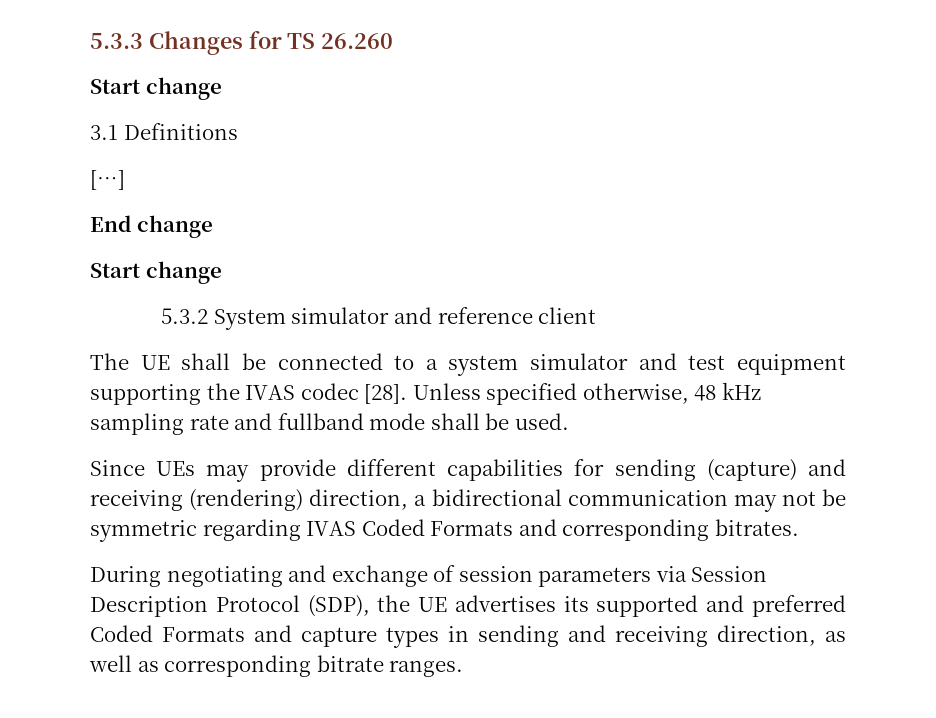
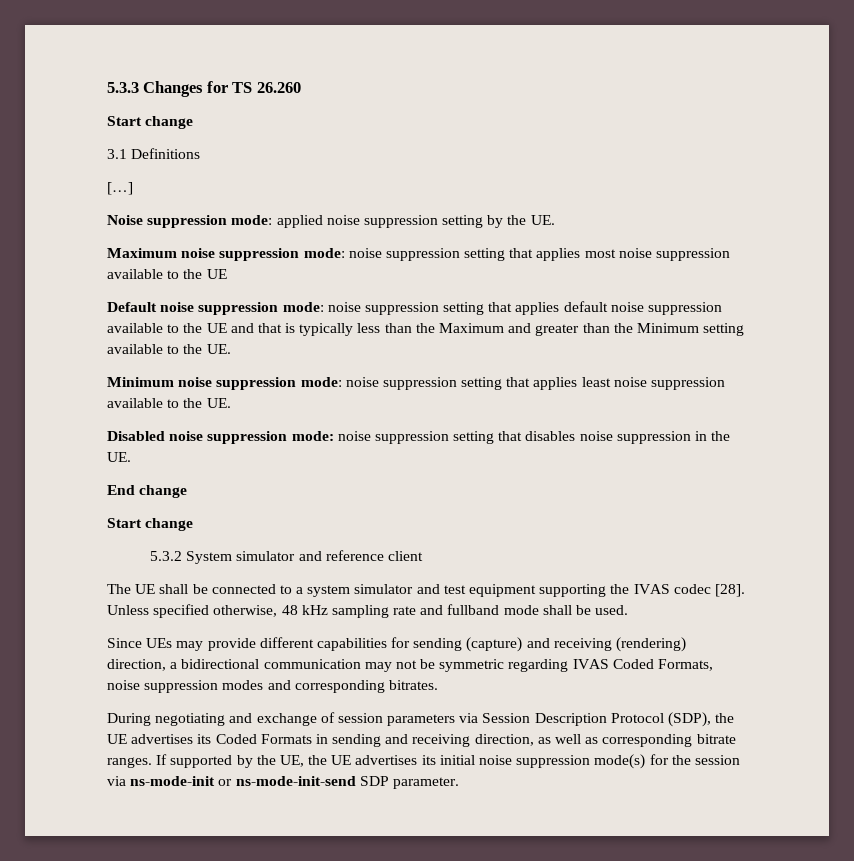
(125, 180) none -> [107,215,555,228] [107,248,731,261] [107,269,227,279] [107,301,723,315] [107,323,745,336] [107,344,231,354] [107,377,726,390] [107,398,231,408] [107,431,731,444] [107,452,131,462] // Noise suppression mode: applied noise suppression setting by the UE. // Maximum noise suppression mode: noise suppression setting that applies most noise suppression available to the UE // Default noise suppression mode: noise suppression setting that applies default noise suppression available to the UE and that is typically less than the Maximum and greater than the Minimum setting available to the UE. // Minimum noise suppression mode: noise suppression setting that applies least noise suppression available to the UE. // Disabled noise suppression mode: noise suppression setting that disables noise suppression in the UE.
[430,521,514,536] Formats -> [658,659,714,671] [107,680,264,693] Formats, noise suppression modes
[596,595,846,617] [90,625,439,648] supported and preferred Coded Formats and capture types -> [215,734,312,744] Coded Formats
(464, 668) none -> [156,754,740,769] [107,776,459,789] If supported by the UE, the UE advertises its initial noise suppression mode(s) for the session via ns-mode-init or ns-mode-init-send SDP parameter.

